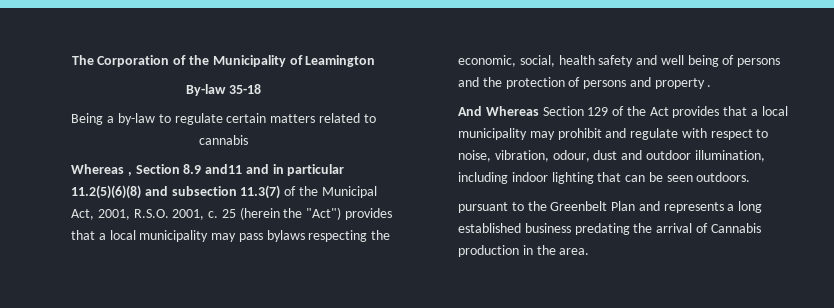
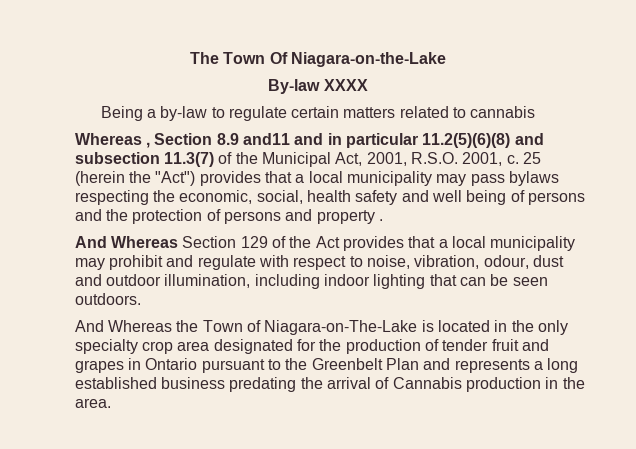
[97,55,376,67] Corporation of the Municipality of Leamington -> [223,52,446,67] Town Of Niagara-on-the-Lake
[228,84,261,94] 35-18 -> [323,79,368,91] XXXX
(751, 177) none -> [74,320,568,335] [74,339,549,354] [74,358,198,373] And Whereas the Town of Niagara-on-The-Lake is located in the only specialty crop area designated for the production of tender fruit and grapes in Ontario

